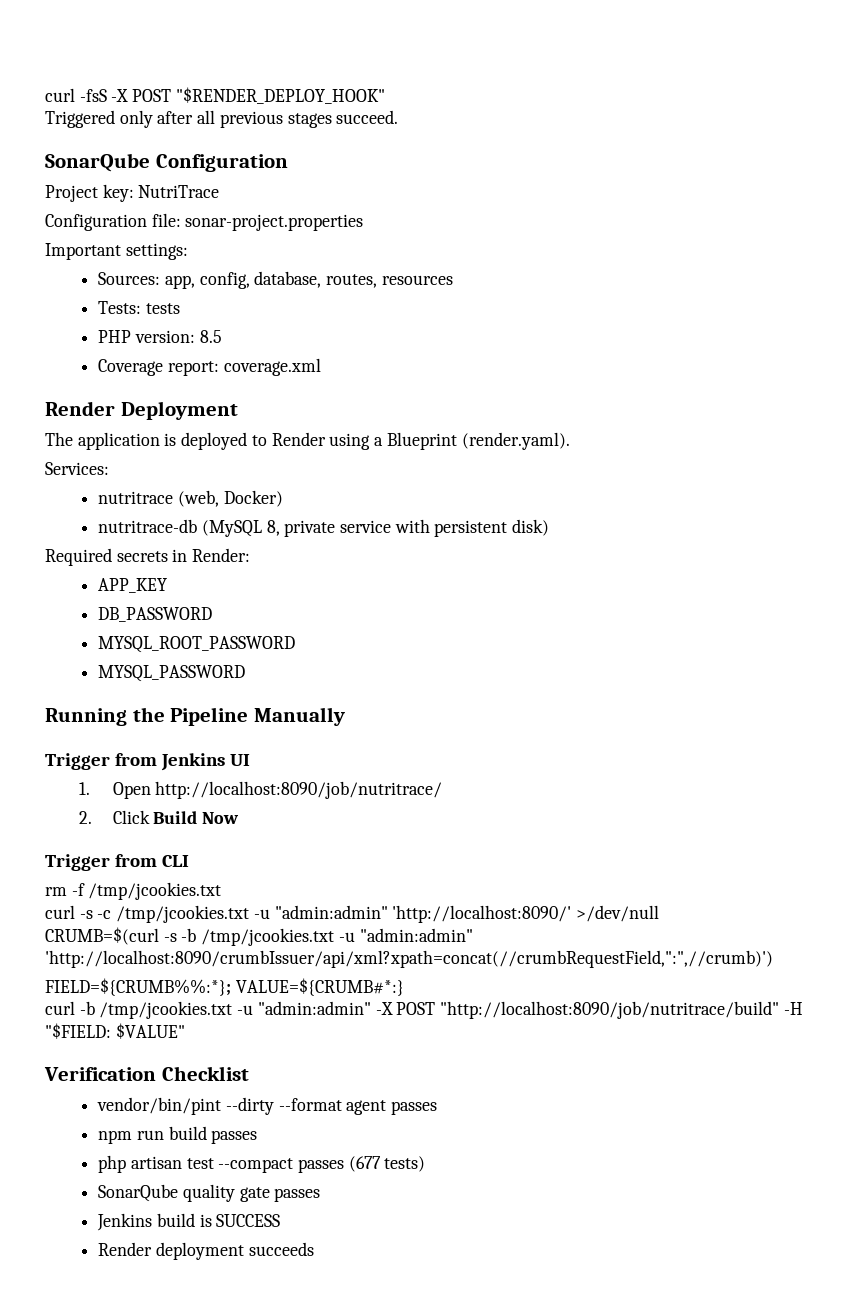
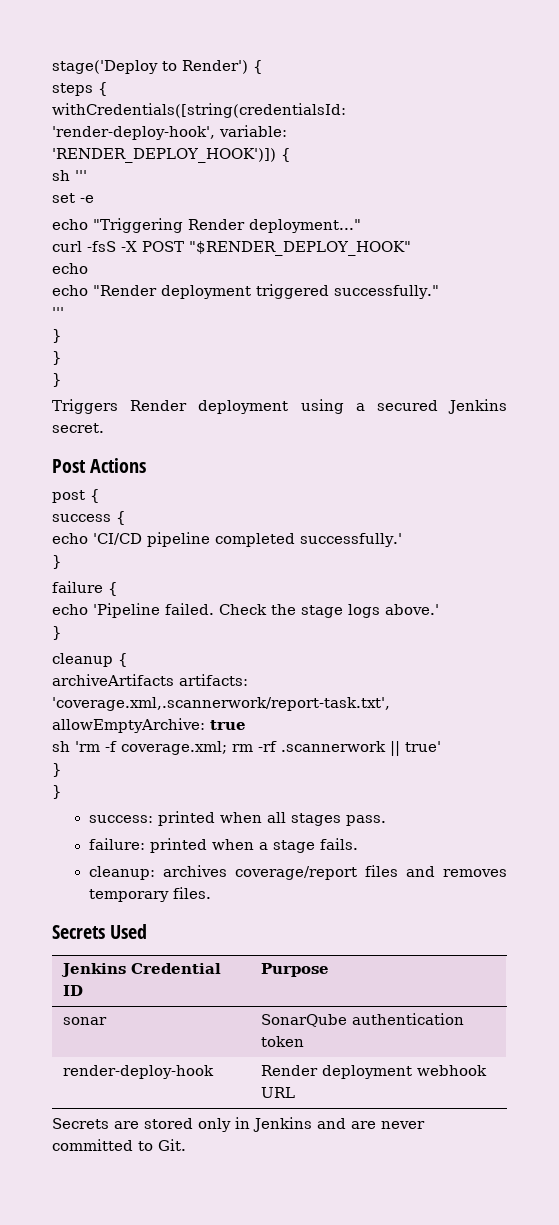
(45, 95) none -> [52,60,263,74] [52,82,108,96] [52,103,346,118] [52,125,287,140] [52,148,291,163] [52,170,87,181] [52,193,94,203] [52,218,361,233] stage('Deploy to Render') { // steps { // withCredentials([string(credentialsId: 'render-deploy-hook', variable: 'RENDER_DEPLOY_HOOK')]) { // sh ''' // set -e // echo "Triggering Render deployment..." //
[45,110,399,128] [45,153,288,172] [45,184,220,202] [45,213,364,231] [45,243,188,260] [98,271,453,289] [98,301,180,314] [98,330,222,343] [98,358,321,376] [45,401,238,420] [45,432,570,450] [45,462,109,475] [98,490,283,507] [98,519,550,537] [45,548,251,566] [98,578,168,593] [98,607,213,622] [98,636,296,653] [98,665,246,682] [45,707,345,726] [45,753,251,771] [78,781,443,799] [78,810,240,824] [45,854,190,871] [45,882,222,900] [45,905,660,923] [45,927,473,946] [45,950,773,968] [45,978,404,996] [45,1001,803,1019] [45,1023,185,1039] [44,1066,249,1081] [97,1097,438,1115] [98,1126,258,1144] [98,1155,426,1173] [98,1184,321,1202] [97,1213,281,1231] [98,1242,314,1260] Triggered only after all previous stages succeed. // SonarQube Configuration // Project key: NutriTrace // Configuration file: sonar-project.properties // Important settings: // Sources: app, config, database, routes, resources // Tests: tests // PHP version: 8.5 // Coverage report: coverage.xml // Render Deployment // The application is deployed to Render using a Blueprint (render.yaml). // Services: // nutritrace (web, Docker) // nutritrace-db (MySQL 8, private service with persistent disk) // Required secrets in Render: // APP_KEY // DB_PASSWORD // MYSQL_ROOT_PASSWORD // MYSQL_PASSWORD // Running the Pipeline Manually // Trigger from Jenkins UI // 1. Open http://localhost:8090/job/nutritrace/ // 2. Click Build Now // Trigger from CLI // rm -f /tmp/jcookies.txt // curl -s -c /tmp/jcookies.txt -u "admin:admin" 'http://localhost:8090/' >/dev/null // CRUMB=$(curl -s -b /tmp/jcookies.txt -u "admin:admin" 'http://localhost:8090/crumbIssuer/api/xml?xpath=concat(//crumbRequestField,":",//crumb)') // FIELD=${CRUMB%%:*}; VALUE=${CRUMB#*:} // curl -b /tmp/jcookies.txt -u "admin:admin" -X POST "http://localhost:8090/job/nutritrace/build" -H "$FIELD: $VALUE" // Verification Checklist // vendor/bin/pint --dirty --format agent passes // npm run build passes // php artisan test --compact passes (677 tests) // SonarQube quality gate passes // Jenkins build is SUCCESS // Render deployment succeeds -> [52,263,88,274] [52,284,439,299] [52,307,64,318] [52,329,62,343] [52,351,62,365] [52,373,62,387] [52,399,508,414] [52,423,104,433] [52,458,147,473] [52,489,100,503] [52,511,126,525] [52,532,402,547] [52,555,62,569] [52,581,118,596] [52,603,439,618] [52,626,62,640] [52,653,128,667] [52,674,248,686] [52,697,390,711] [52,718,246,733] [52,741,441,756] [52,763,62,777] [52,785,62,799] [88,811,386,826] [88,838,358,853] [88,865,507,880] [88,887,211,902] [52,924,148,939] [60,963,221,977] [62,985,83,996] [260,963,329,977] [62,1017,107,1025] [260,1013,464,1027] [260,1036,304,1047] [62,1065,214,1079] [260,1065,487,1079] [260,1087,295,1098] [52,1117,425,1132] [52,1139,186,1151] echo // echo "Render deployment triggered successfully." // ''' // } // } // } // Triggers Render deployment using a secured Jenkins secret. // Post Actions // post { // success { // echo 'CI/CD pipeline completed successfully.' // } // failure { // echo 'Pipeline failed. Check the stage logs above.' // } // cleanup { // archiveArtifacts artifacts: 'coverage.xml,.scannerwork/report-task.txt', allowEmptyArchive: true // sh 'rm -f coverage.xml; rm -rf .scannerwork || true' // } // } // success: printed when all stages pass. // failure: printed when a stage fails. // cleanup: archives coverage/report files and removes temporary files. // Secrets Used // Jenkins Credential ID | Purpose // sonar | SonarQube authentication token // render-deploy-hook | Render deployment webhook URL // Secrets are stored only in Jenkins and are never committed to Git.

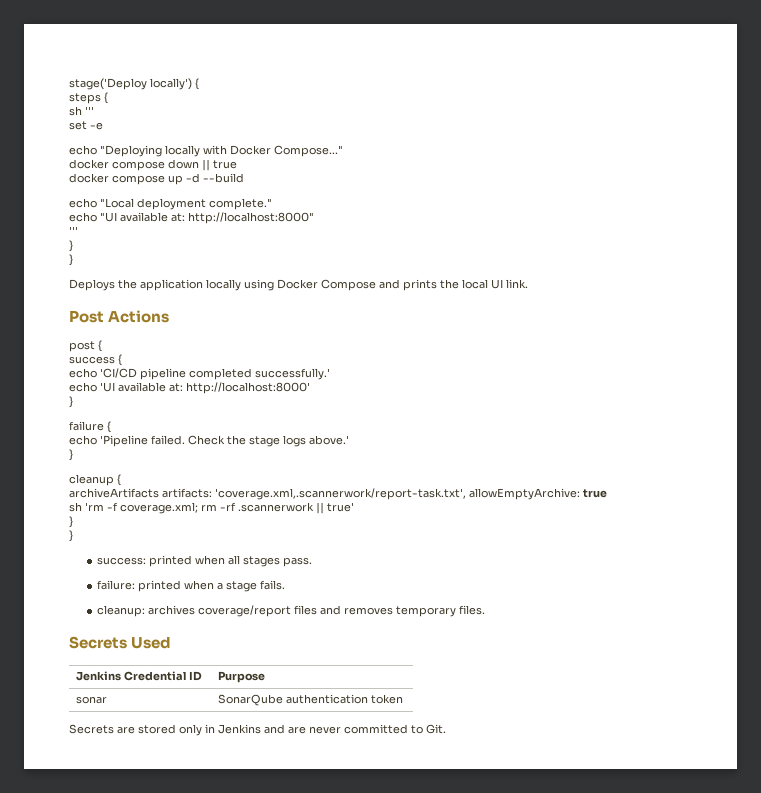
[162,60,248,74] to Render') -> [150,78,192,90] locally')
[52,103,346,118] [52,125,287,140] [52,148,291,163] // withCredentials([string(credentialsId: 'render-deploy-hook', variable: 'RENDER_DEPLOY_HOOK')]) { -> (108, 98) none
[93,218,361,233] [52,241,411,256] [52,263,88,274] [52,284,439,299] [52,307,64,318] [52,329,62,343] [52,351,62,365] [52,373,62,387] [52,399,508,414] [52,423,104,433] "Triggering Render deployment..." // curl -fsS -X POST "$RENDER_DEPLOY_HOOK" // echo // echo "Render deployment triggered successfully." // ''' // } // } // } // Triggers Render deployment using a secured Jenkins secret. -> [100,145,343,157] [69,159,237,171] [69,173,244,185] [69,198,272,210] [69,212,314,224] [69,226,78,235] [69,240,73,252] [69,254,73,266] [69,279,528,291] "Deploying locally with Docker Compose..." // docker compose down || true // docker compose up -d --build // echo "Local deployment complete." // echo "UI available at: http://localhost:8000" // ''' // } // } // Deploys the application locally using Docker Compose and prints the local UI link.
(402, 540) none -> [69,382,310,394] // echo 'UI available at: http://localhost:8000'
[62,1065,214,1079] [260,1065,487,1079] [260,1087,295,1098] // render-deploy-hook | Render deployment webhook URL -> (403, 699) none

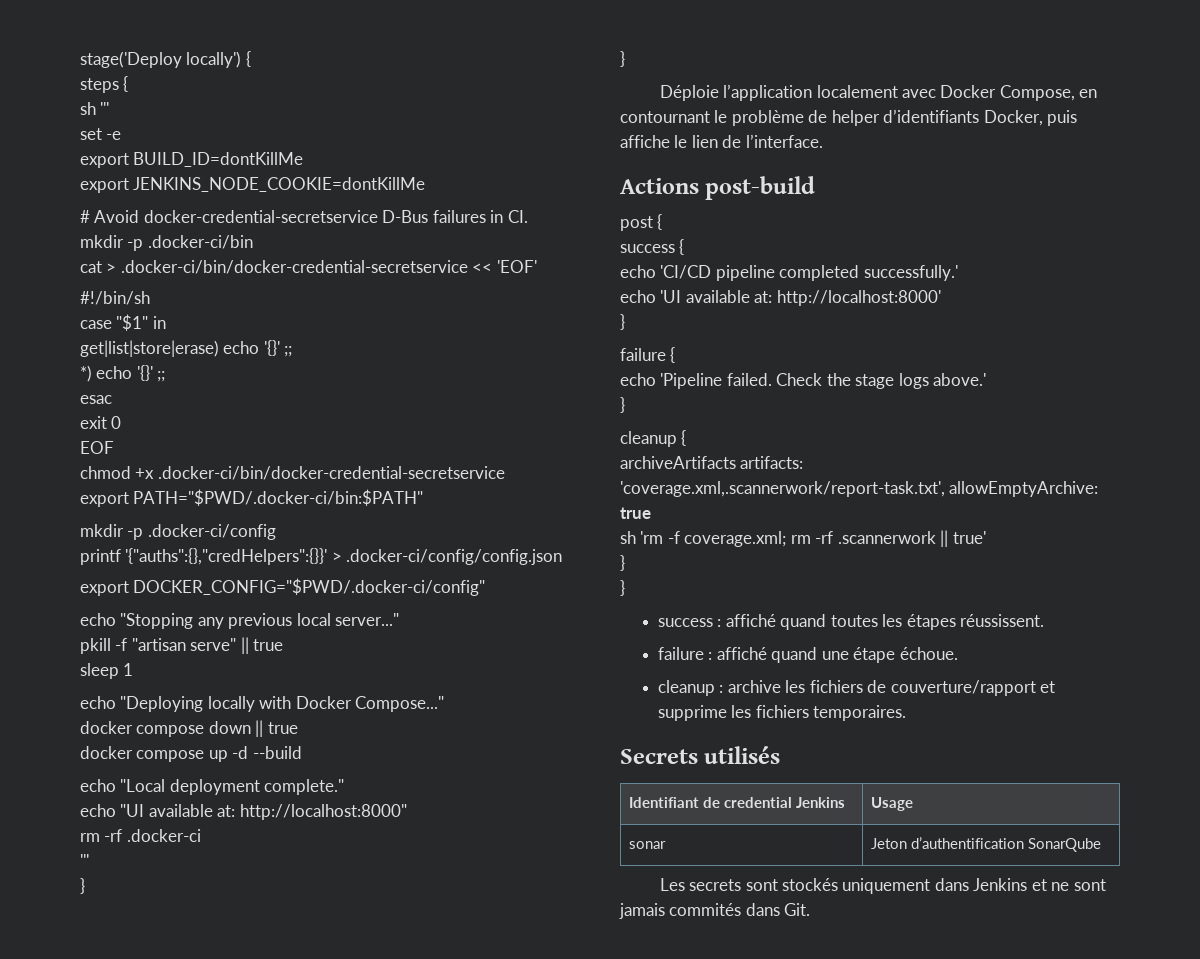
(103, 126) none -> [80,152,304,168] [80,177,426,193] [80,210,528,223] [80,235,253,251] [80,260,537,274] [80,291,150,305] [80,314,166,331] [80,340,293,357] [80,365,166,382] [80,395,112,404] [80,416,122,429] [80,441,114,454] [80,466,505,480] [80,489,424,507] [80,524,276,540] [80,548,563,565] [80,578,486,596] [80,613,400,629] [80,637,284,654] [80,663,134,679] // export BUILD_ID=dontKillMe // export JENKINS_NODE_COOKIE=dontKillMe // # Avoid docker-credential-secretservice D-Bus failures in CI. // mkdir -p .docker-ci/bin // cat > .docker-ci/bin/docker-credential-secretservice << 'EOF' // #!/bin/sh // case "$1" in // get|list|store|erase) echo '{}' ;; // *) echo '{}' ;; // esac // exit 0 // EOF // chmod +x .docker-ci/bin/docker-credential-secretservice // export PATH="$PWD/.docker-ci/bin:$PATH" // mkdir -p .docker-ci/config // printf '{"auths":{},"credHelpers":{}}' > .docker-ci/config/config.json // export DOCKER_CONFIG="$PWD/.docker-ci/config" // echo "Stopping any previous local server..." // pkill -f "artisan serve" || true // sleep 1
(314, 218) none -> [80,829,201,842] // rm -rf .docker-ci
[69,279,528,291] [69,310,104,323] Deploys the application locally using Docker Compose and prints the local UI link. // Post -> [659,84,1098,101] [620,109,1078,126] [620,134,823,148] Déploie l’application localement avec Docker Compose, en contournant le problème de helper d’identifiants Docker, puis affiche le lien de l’interface. //
(170, 316) none -> [705,176,816,200] post-build
[96,555,312,567] [96,580,285,592] [96,605,485,617] [69,636,172,649] [75,671,202,681] [217,671,265,683] success: printed when all stages pass. // failure: printed when a stage fails. // cleanup: archives coverage/report files and removes temporary files. // Secrets Used // Jenkins Credential ID | Purpose -> [657,614,1045,630] [657,647,958,663] [657,680,1056,696] [657,705,907,721] [620,746,781,764] [628,797,845,808] [870,797,913,811] success : affiché quand toutes les étapes réussissent. // failure : affiché quand une étape échoue. // cleanup : archive les fichiers de couverture/rapport et supprime les fichiers temporaires. // Secrets utilisés // Identifiant de credential Jenkins | Usage
(107, 700) none -> [870,837,1024,849] Jeton d’authentification
[285,694,403,704] [69,724,423,736] authentication token // Secrets are stored only in Jenkins and are never committed to -> [659,878,1106,894] [619,903,780,919] // Les secrets sont stockés uniquement dans Jenkins et ne sont jamais commités dans

